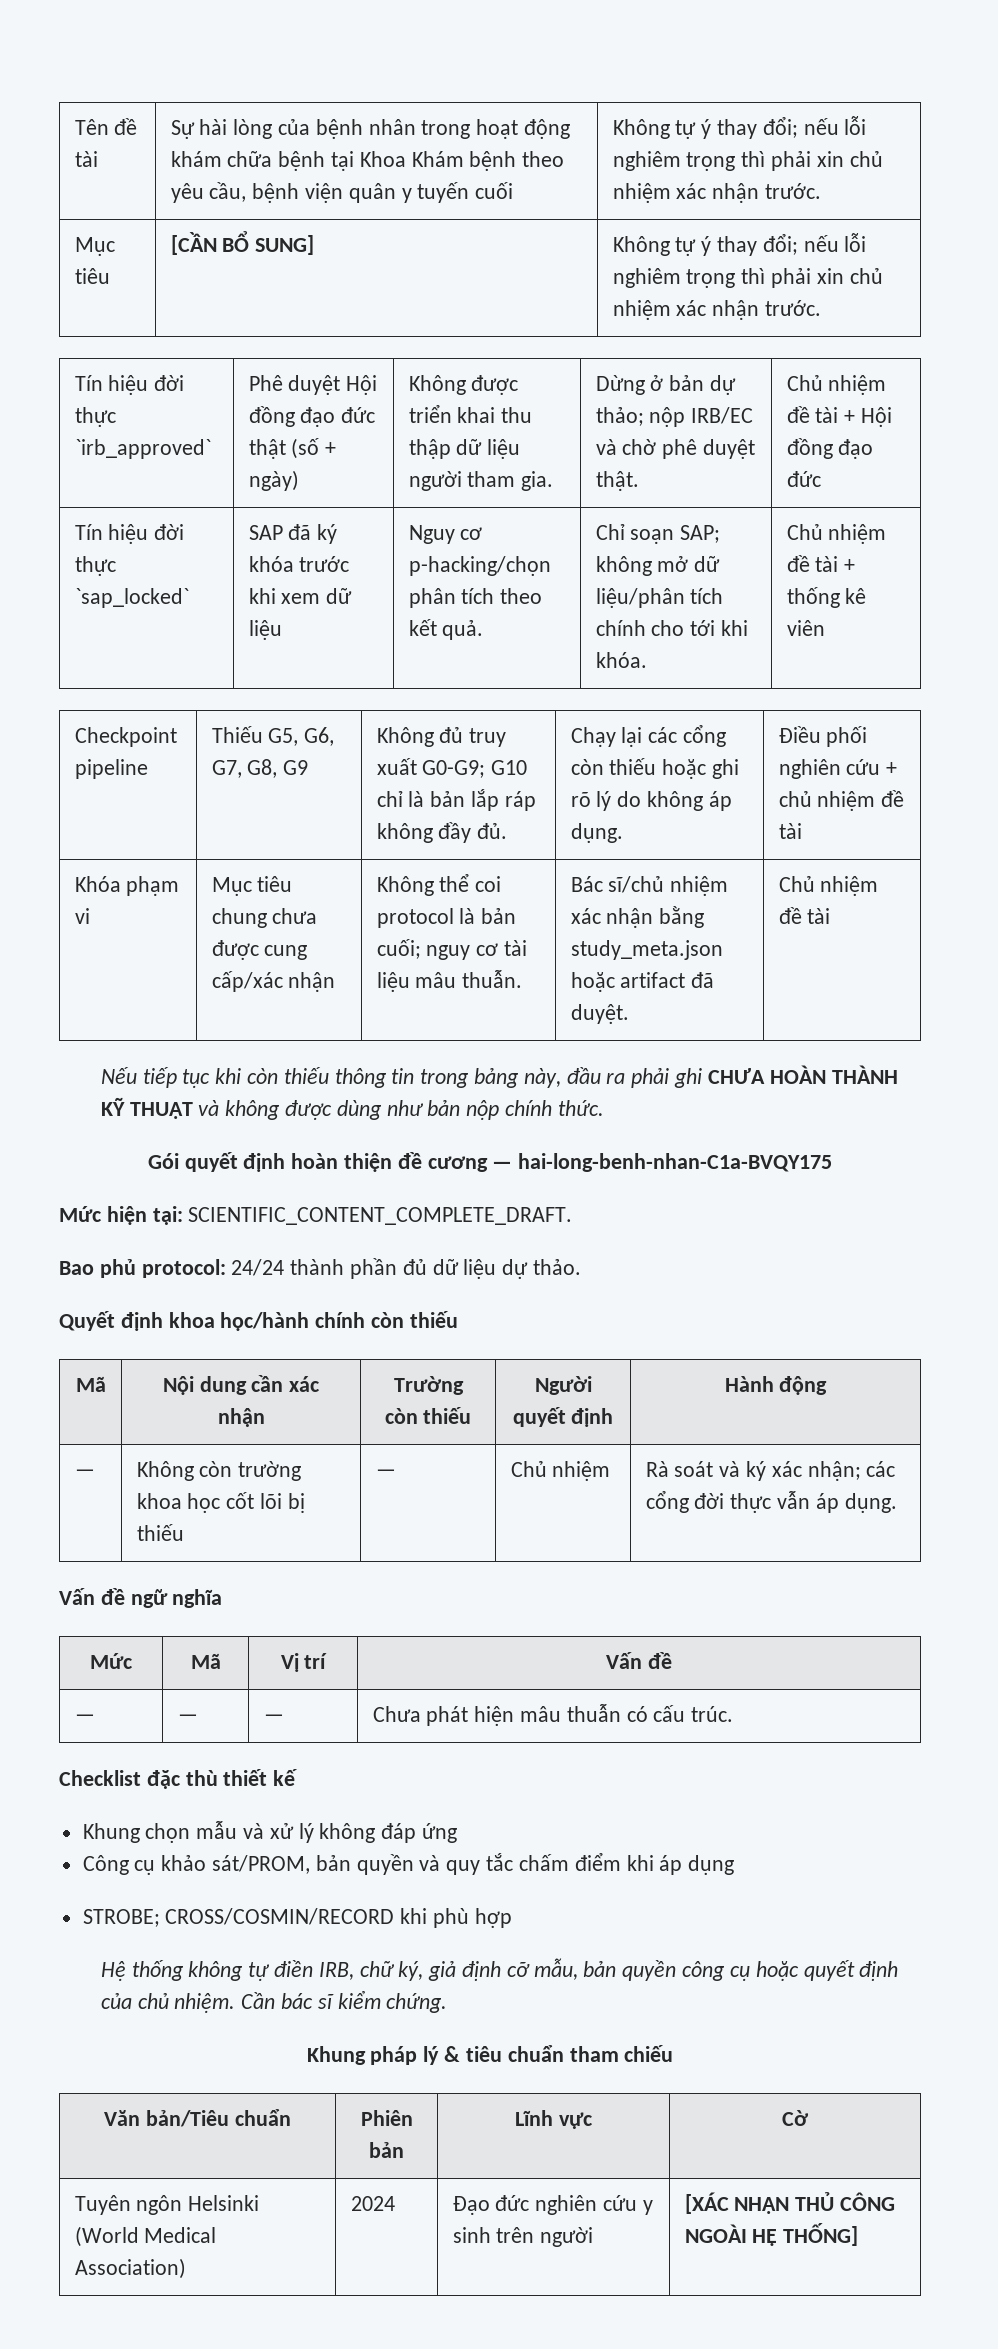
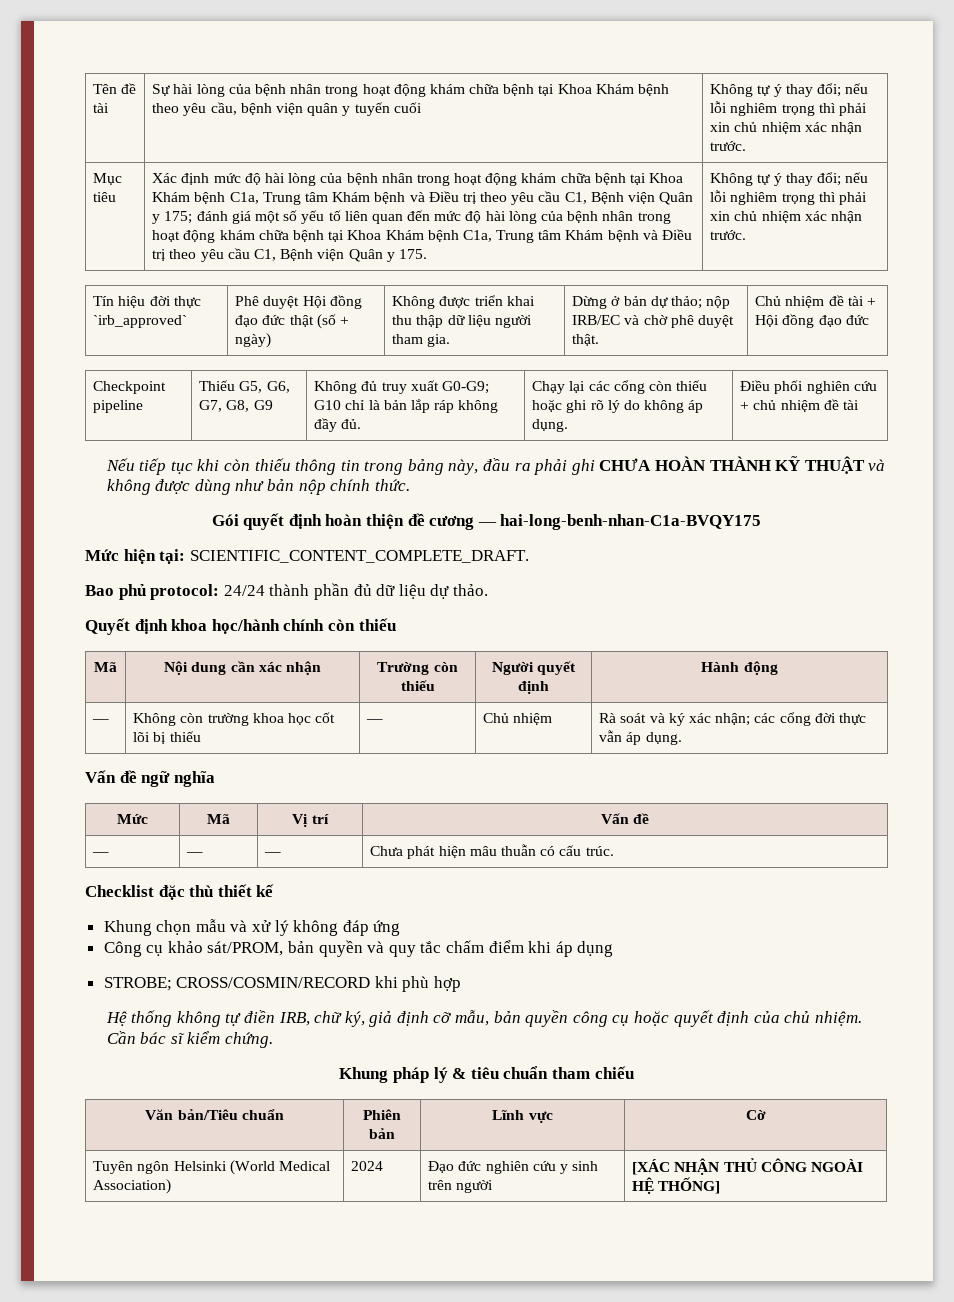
[170,231,315,255] [CẦN BỔ SUNG] -> [152,173,684,186] [152,191,694,205] [152,210,671,224] [152,229,693,243] [152,248,427,262] Xác định mức độ hài lòng của bệnh nhân trong hoạt động khám chữa bệnh tại Khoa Khám bệnh C1a, Trung tâm Khám bệnh và Điều trị theo yêu cầu C1, Bệnh viện Quân y 175; đánh giá một số yếu tố liên quan đến mức độ hài lòng của bệnh nhân trong hoạt động khám chữa bệnh tại Khoa Khám bệnh C1a, Trung tâm Khám bệnh và Điều trị theo yêu cầu C1, Bệnh viện Quân y 175.
[74,524,185,544] [74,556,116,576] [74,588,189,608] [248,524,338,544] [248,556,350,572] [248,588,353,604] [248,620,282,640] [408,525,483,544] [408,556,551,576] [408,588,543,608] [408,619,484,640] [595,524,721,544] [595,556,721,576] [595,588,724,608] [595,620,749,636] [595,652,647,668] [786,524,887,544] [786,555,856,572] [786,587,867,608] [786,620,825,636] // Tín hiệu đời thực `sap_locked` | SAP đã ký khóa trước khi xem dữ liệu | Nguy cơ p-hacking/chọn phân tích theo kết quả. | Chỉ soạn SAP; không mở dữ liệu/phân tích chính cho tới khi khóa. | Chủ nhiệm đề tài + thống kê viên -> (869, 320) none
[74,876,180,896] [74,908,90,924] [211,876,293,896] [211,908,318,928] [211,940,308,960] [211,971,336,992] [376,874,502,896] [376,908,517,928] [376,939,528,960] [376,970,523,992] [570,876,729,896] [570,906,705,928] [570,940,723,960] [570,972,715,992] [570,1004,629,1024] [778,876,879,896] [778,907,831,924] // Khóa phạm vi | Mục tiêu chung chưa được cung cấp/xác nhận | Không thể coi protocol là bản cuối; nguy cơ tài liệu mâu thuẫn. | Bác sĩ/chủ nhiệm xác nhận bằng study_meta.json hoặc artifact đã duyệt. | Chủ nhiệm đề tài -> (859, 405) none

